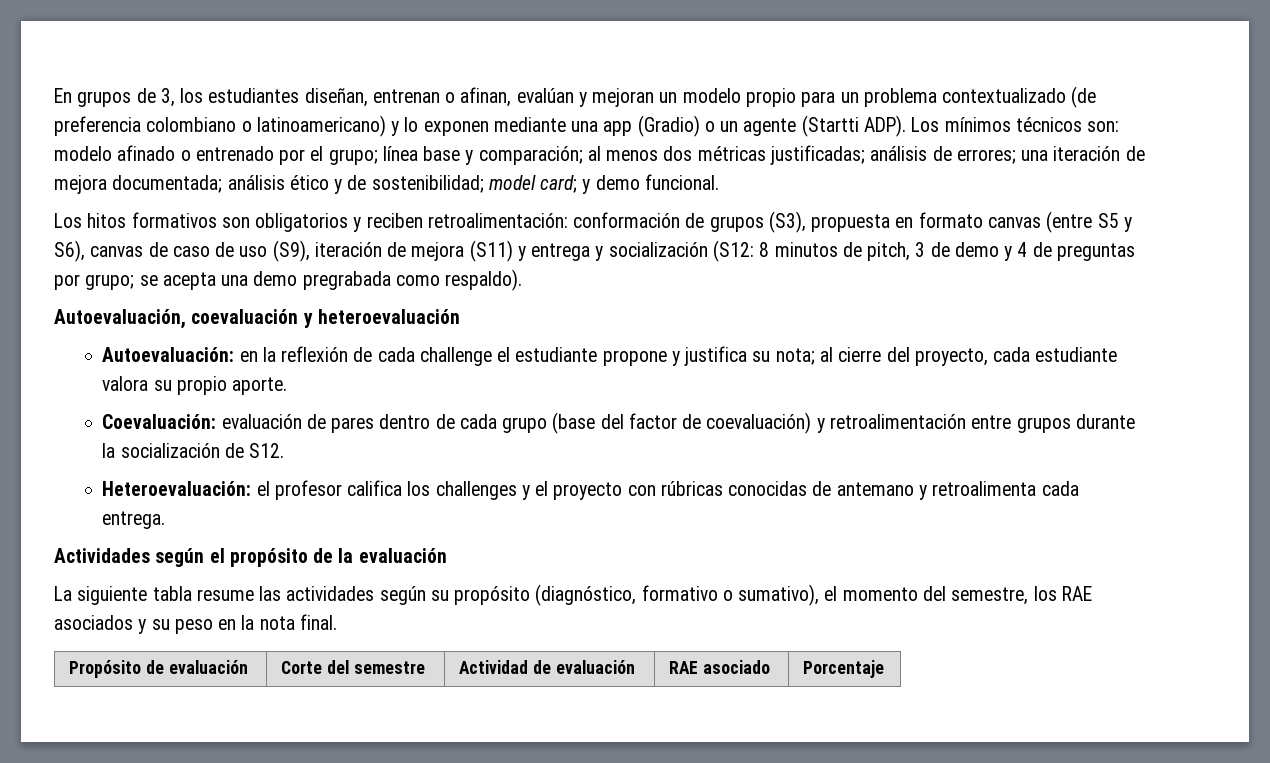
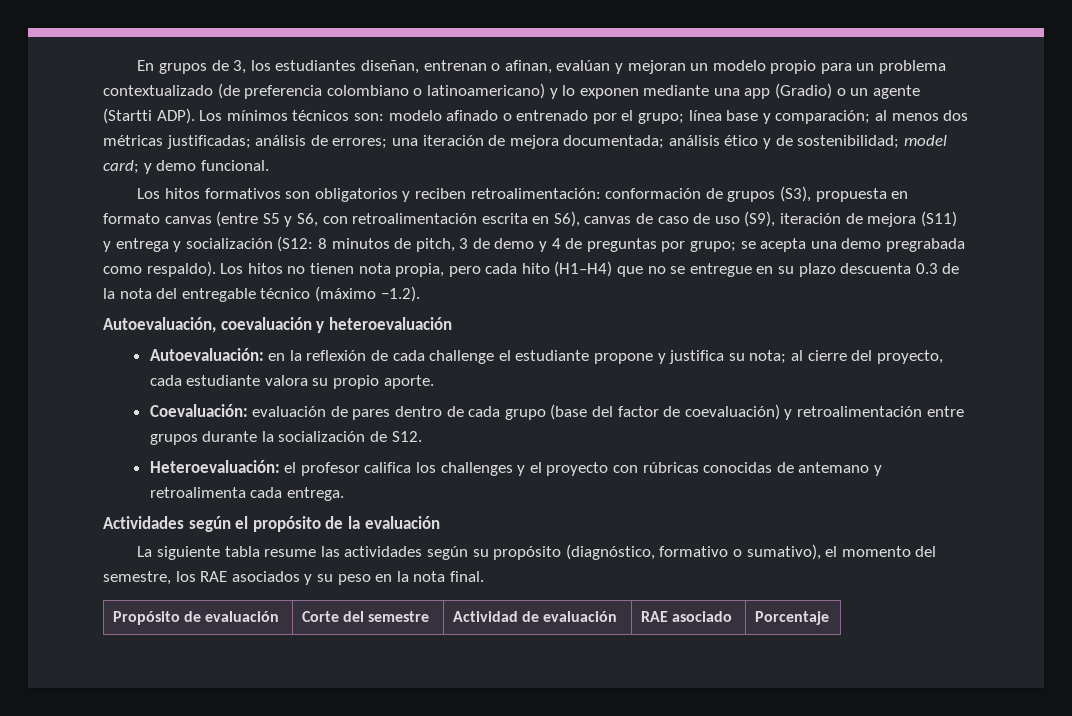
(1132, 224) none -> [296,213,550,227] S6, con retroalimentación escrita en
(523, 280) none -> [220,261,960,277] [103,286,420,302] Los hitos no tienen nota propia, pero cada hito (H1–H4) que no se entregue en su plazo descuenta 0.3 de la nota del entregable técnico (máximo −1.2).

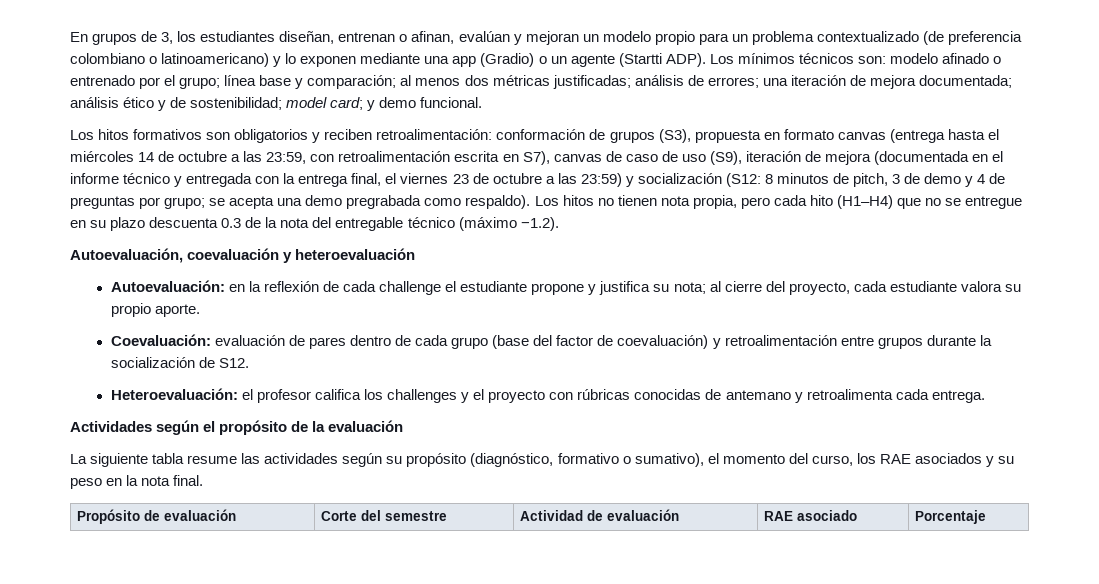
[216,211,318,227] (entre S5 y S6, -> [889,129,999,143] [70,151,307,164] (entrega hasta el miércoles 14 de octubre a las 23:59,
[553,211,580,227] S6), -> [522,151,550,165] S7),
[920,211,957,227] [103,238,169,252] (S11) y entrega -> [874,151,1004,165] [70,173,622,187] (documentada en el informe técnico y entregada con la entrega final, el viernes 23 de octubre a las 23:59)
[103,571,171,585] semestre, -> [811,455,853,466] curso,

